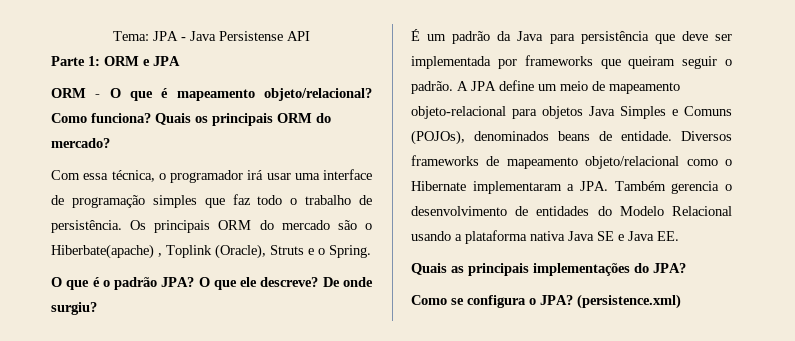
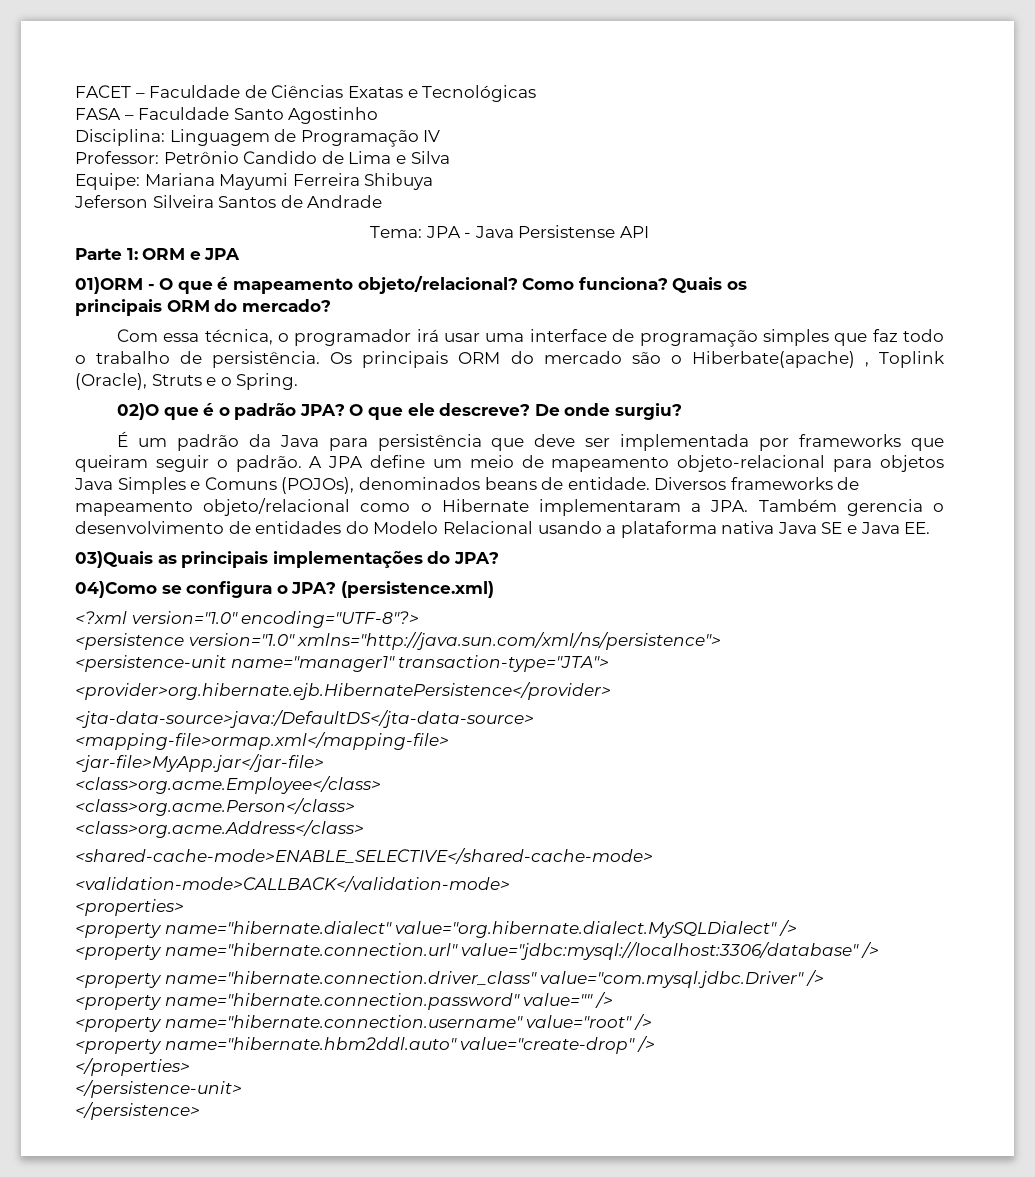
(113, 36) none -> [75,85,537,102] [75,107,379,124] [75,129,441,147] [75,151,450,164] [75,173,434,190] [74,195,383,208] FACET – Faculdade de Ciências Exatas e Tecnológicas // FASA – Faculdade Santo Agostinho // Disciplina: Linguagem de Programação IV // Professor: Petrônio Candido de Lima e Silva // Equipe: Mariana Mayumi Ferreira Shibuya // Jeferson Silveira Santos de Andrade //
[51,88,86,98] ORM -> [75,277,143,294] 01)ORM
(208, 119) none -> (747, 285) //
[51,277,62,287] O -> [116,403,159,420] 02)O
[411,263,447,275] Quais -> [75,551,153,568] 03)Quais
[411,295,447,305] Como -> [75,581,157,598] 04)Como
(681, 301) none -> [75,611,420,628] [75,632,722,650] [75,655,610,672] [75,682,611,700] [75,710,534,728] [75,732,449,750] [75,754,324,772] [75,776,381,794] [75,798,355,816] [75,820,364,838] [75,848,653,864] [75,876,510,892] [75,899,184,916] [75,920,797,938] [75,942,879,960] [75,970,824,988] [75,992,613,1010] [75,1014,652,1032] [75,1036,655,1054] [75,1058,190,1076] [75,1080,242,1098] [75,1102,200,1120] // <?xml version="1.0" encoding="UTF-8"?> // <persistence version="1.0" xmlns="http://java.sun.com/xml/ns/persistence"> // <persistence-unit name="manager1" transaction-type="JTA"> // <provider>org.hibernate.ejb.HibernatePersistence</provider> // <jta-data-source>java:/DefaultDS</jta-data-source> // <mapping-file>ormap.xml</mapping-file> // <jar-file>MyApp.jar</jar-file> // <class>org.acme.Employee</class> // <class>org.acme.Person</class> // <class>org.acme.Address</class> // <shared-cache-mode>ENABLE_SELECTIVE</shared-cache-mode> // <validation-mode>CALLBACK</validation-mode> // <properties> // <property name="hibernate.dialect" value="org.hibernate.dialect.MySQLDialect" /> // <property name="hibernate.connection.url" value="jdbc:mysql://localhost:3306/database" /> // <property name="hibernate.connection.driver_class" value="com.mysql.jdbc.Driver" /> // <property name="hibernate.connection.password" value="" /> // <property name="hibernate.connection.username" value="root" /> // <property name="hibernate.hbm2ddl.auto" value="create-drop" /> // </properties> // </persistence-unit> // </persistence>

